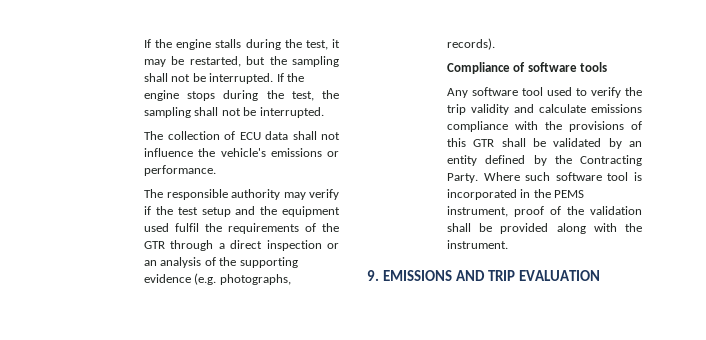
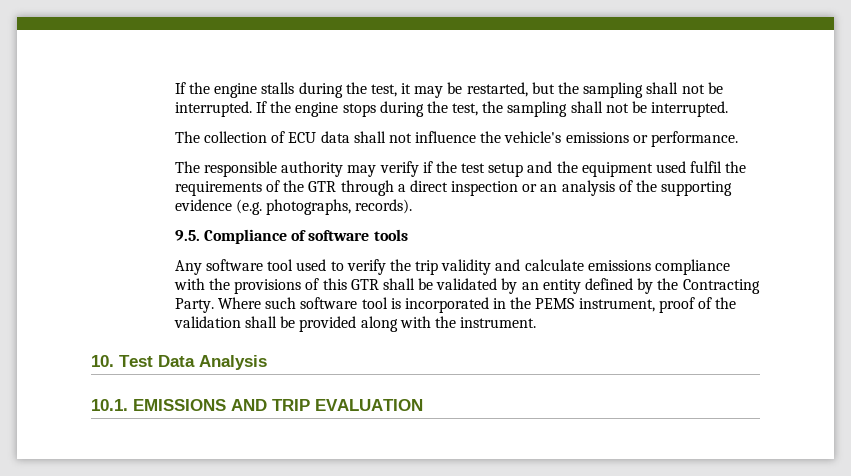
(496, 44) none -> [174,230,200,241] 9.5.
[367,270,379,281] 9. -> [91,355,267,370] [91,399,128,411] 10. Test Data Analysis // 10.1.

